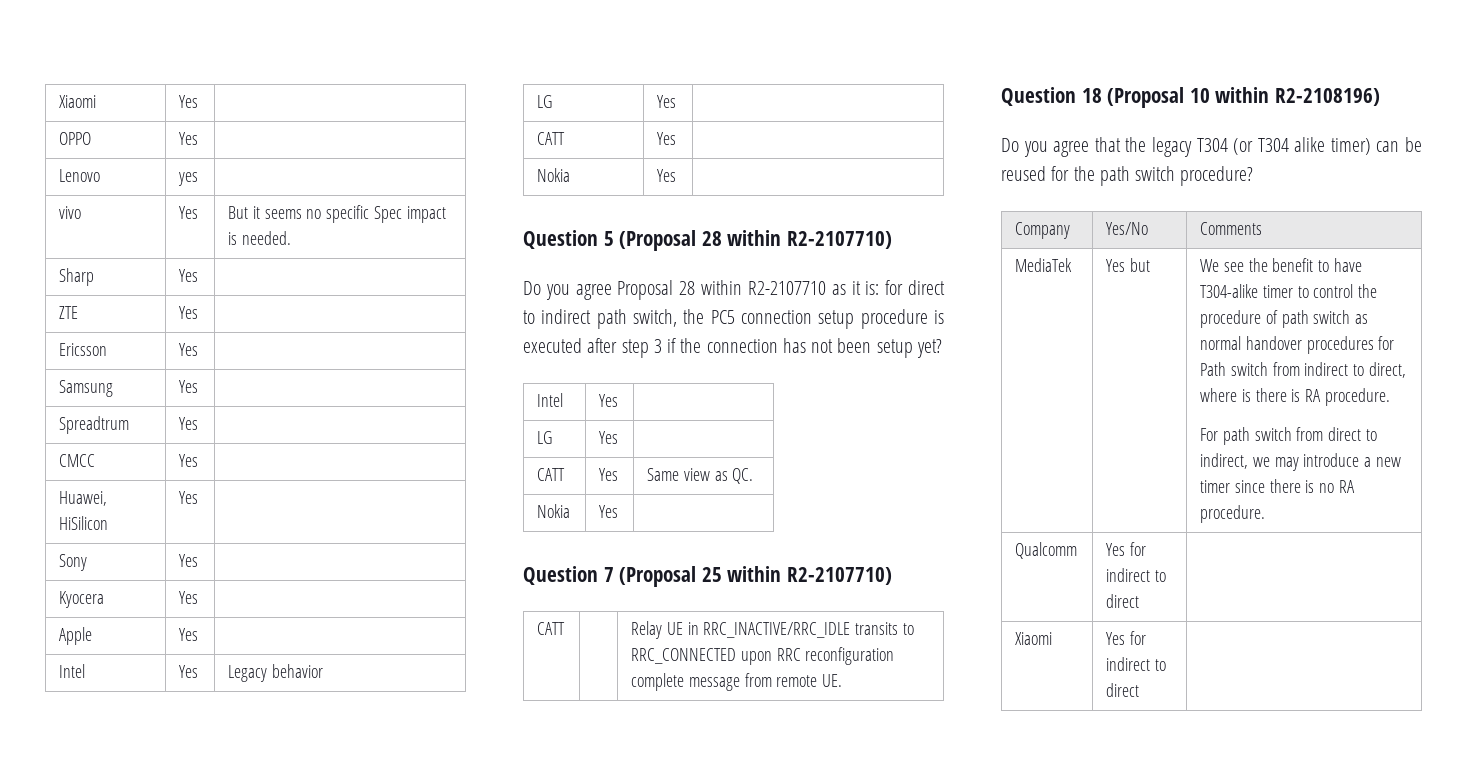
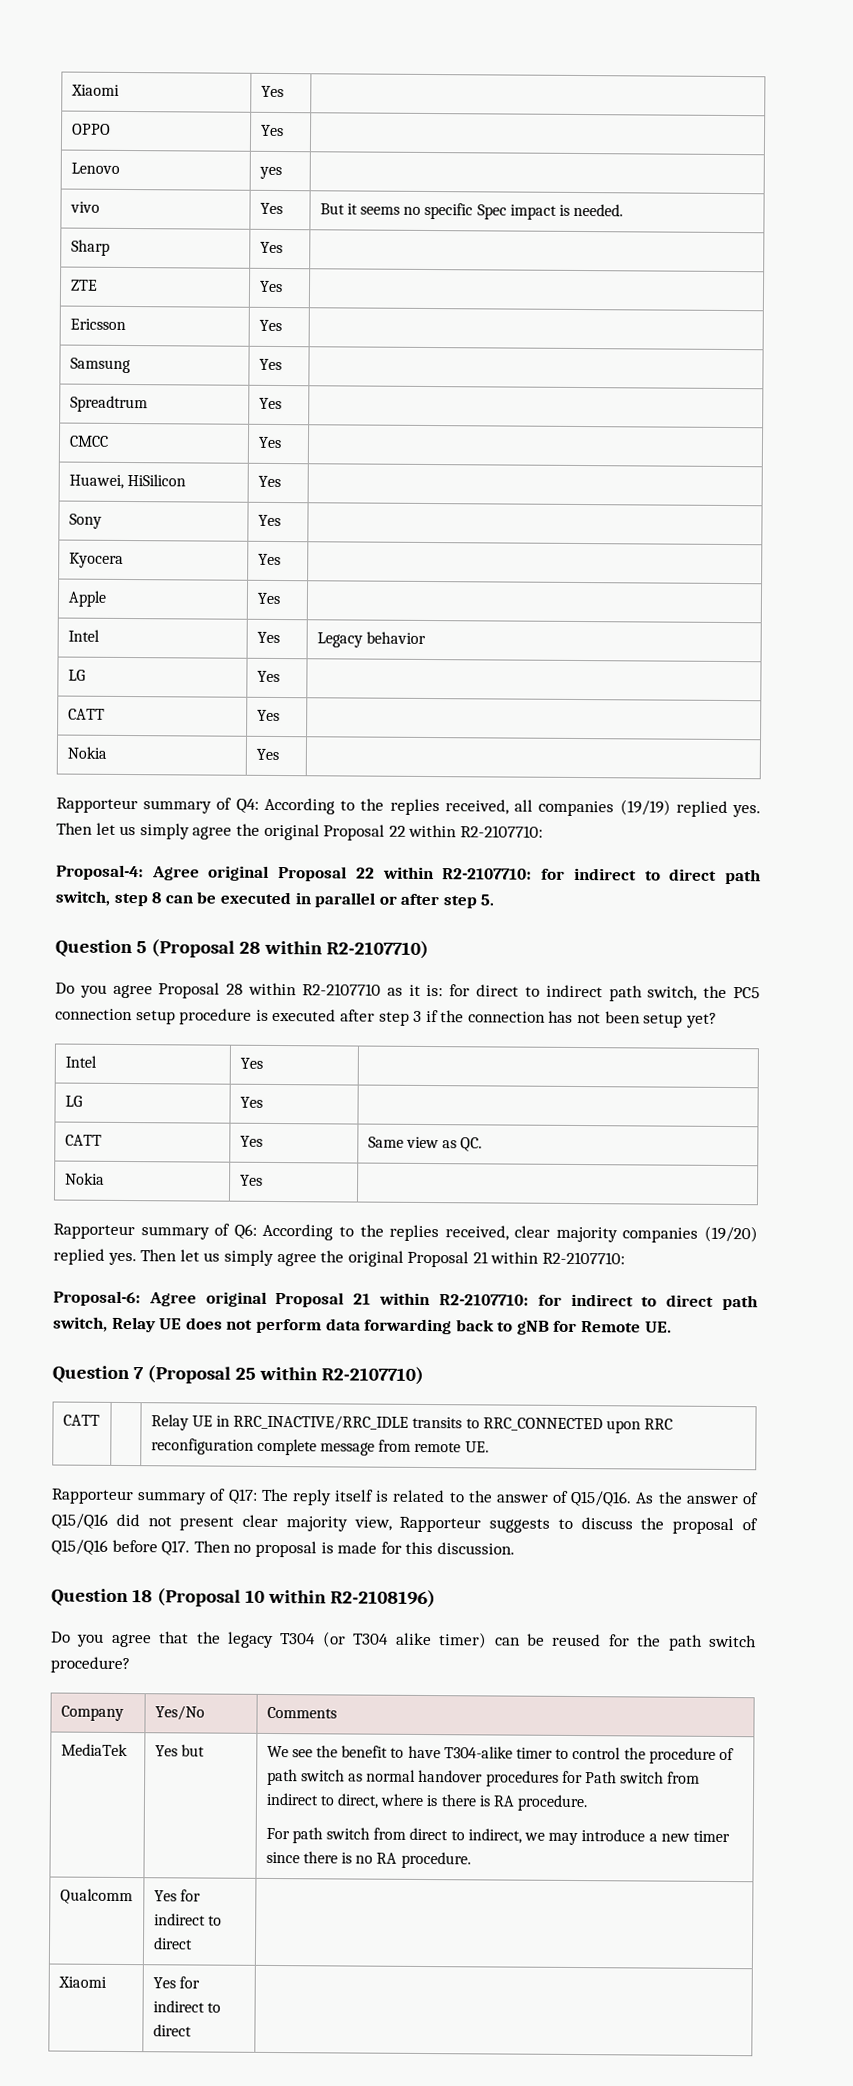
(677, 175) none -> [56,797,761,818] [56,822,543,841] [56,864,762,885] [55,890,495,909] // Rapporteur summary of Q4: According to the replies received, all companies (19/19) replied yes. Then let us simply agree the original Proposal 22 within R2-2107710: // Proposal-4: Agree original Proposal 22 within R2-2107710: for indirect to direct path switch, step 8 can be executed in parallel or after step 5.
(619, 511) none -> [53,1223,758,1243] [53,1248,626,1268] [53,1290,759,1311] [53,1316,672,1335] // Rapporteur summary of Q6: According to the replies received, clear majority companies (19/20) replied yes. Then let us simply agree the original Proposal 21 within R2-2107710: // Proposal-6: Agree original Proposal 21 within R2-2107710: for indirect to direct path switch, Relay UE does not perform data forwarding back to gNB for Remote UE.
(843, 680) none -> [51,1488,759,1507] [51,1513,758,1535] [51,1539,515,1558] // Rapporteur summary of Q17: The reply itself is related to the answer of Q15/Q16. As the answer of Q15/Q16 did not present clear majority view, Rapporteur suggests to discuss the proposal of Q15/Q16 before Q17. Then no proposal is made for this discussion.

